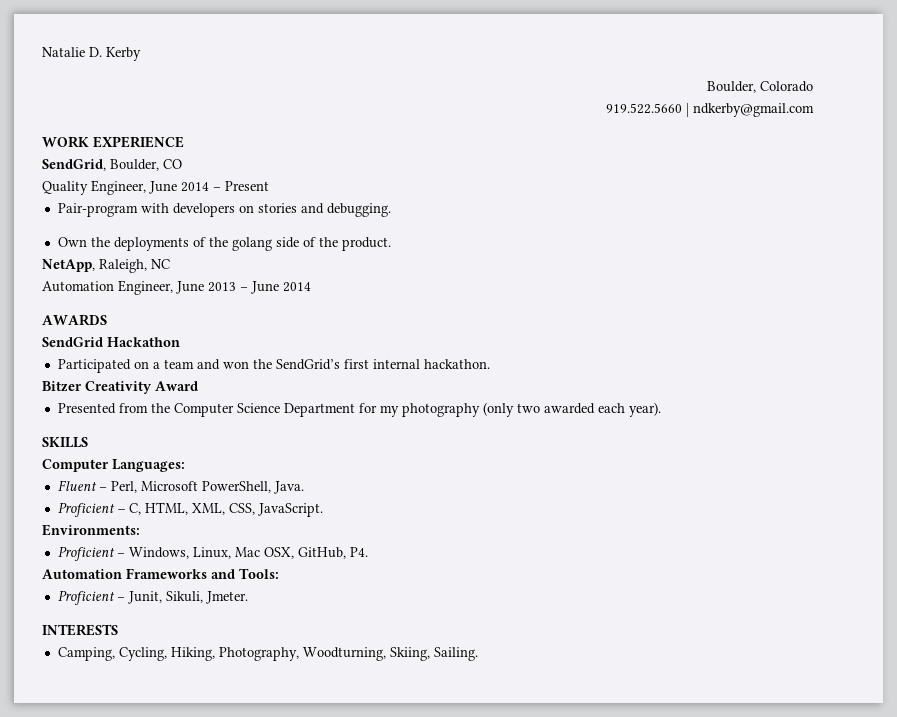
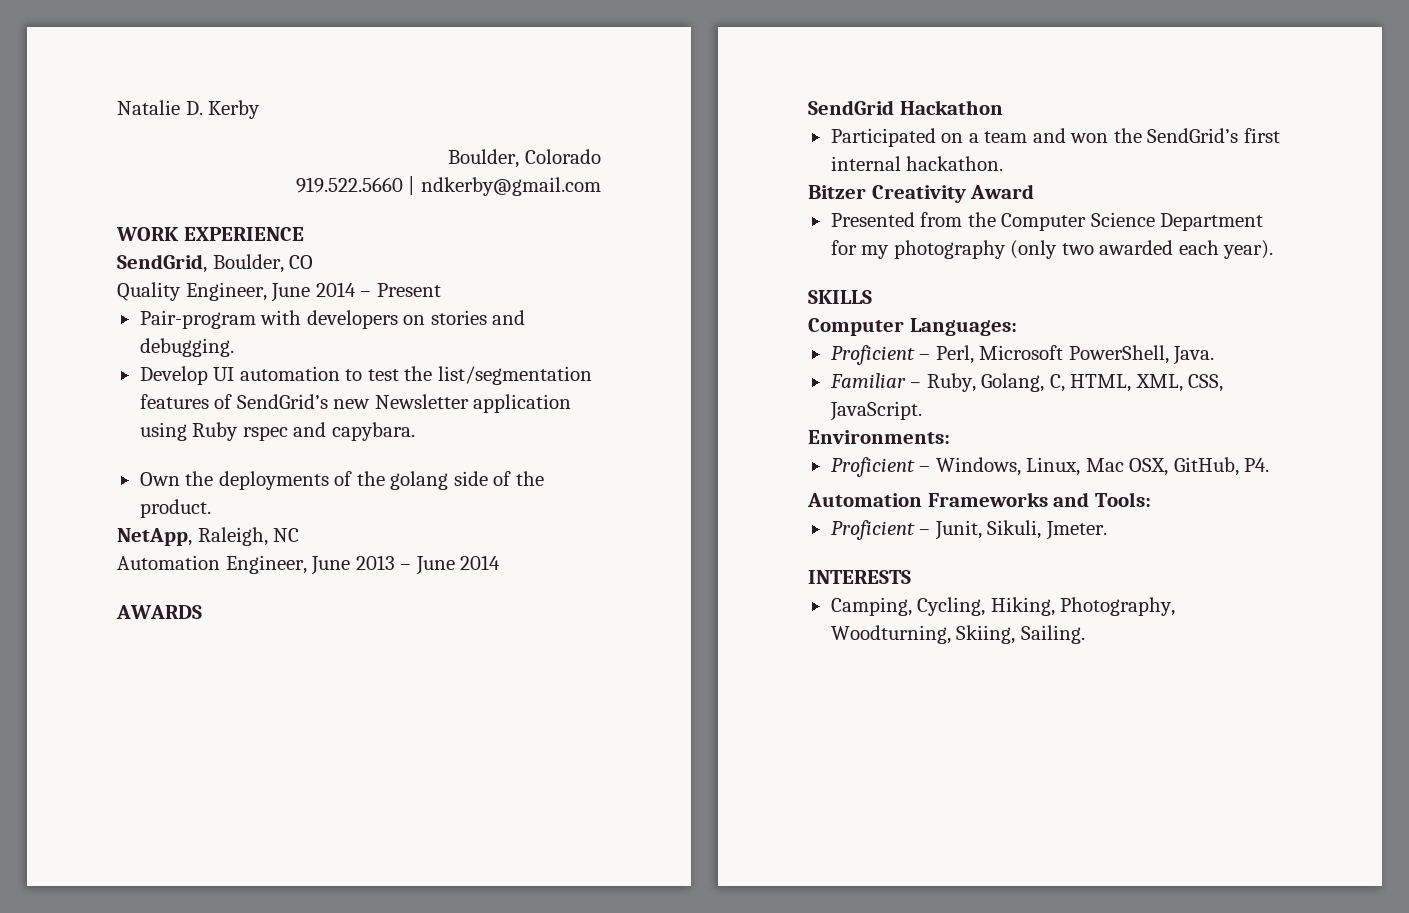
(391, 210) none -> [139,366,592,385] [139,394,572,413] [139,422,415,441] // Develop UI automation to test the list/segmentation features of SendGrid’s new Newsletter application using Ruby rspec and capybara.
[57,480,97,491] Fluent -> [830,345,915,365] Proficient
[57,502,125,517] Proficient – -> [829,373,1045,392] Familiar – Ruby, Golang,

